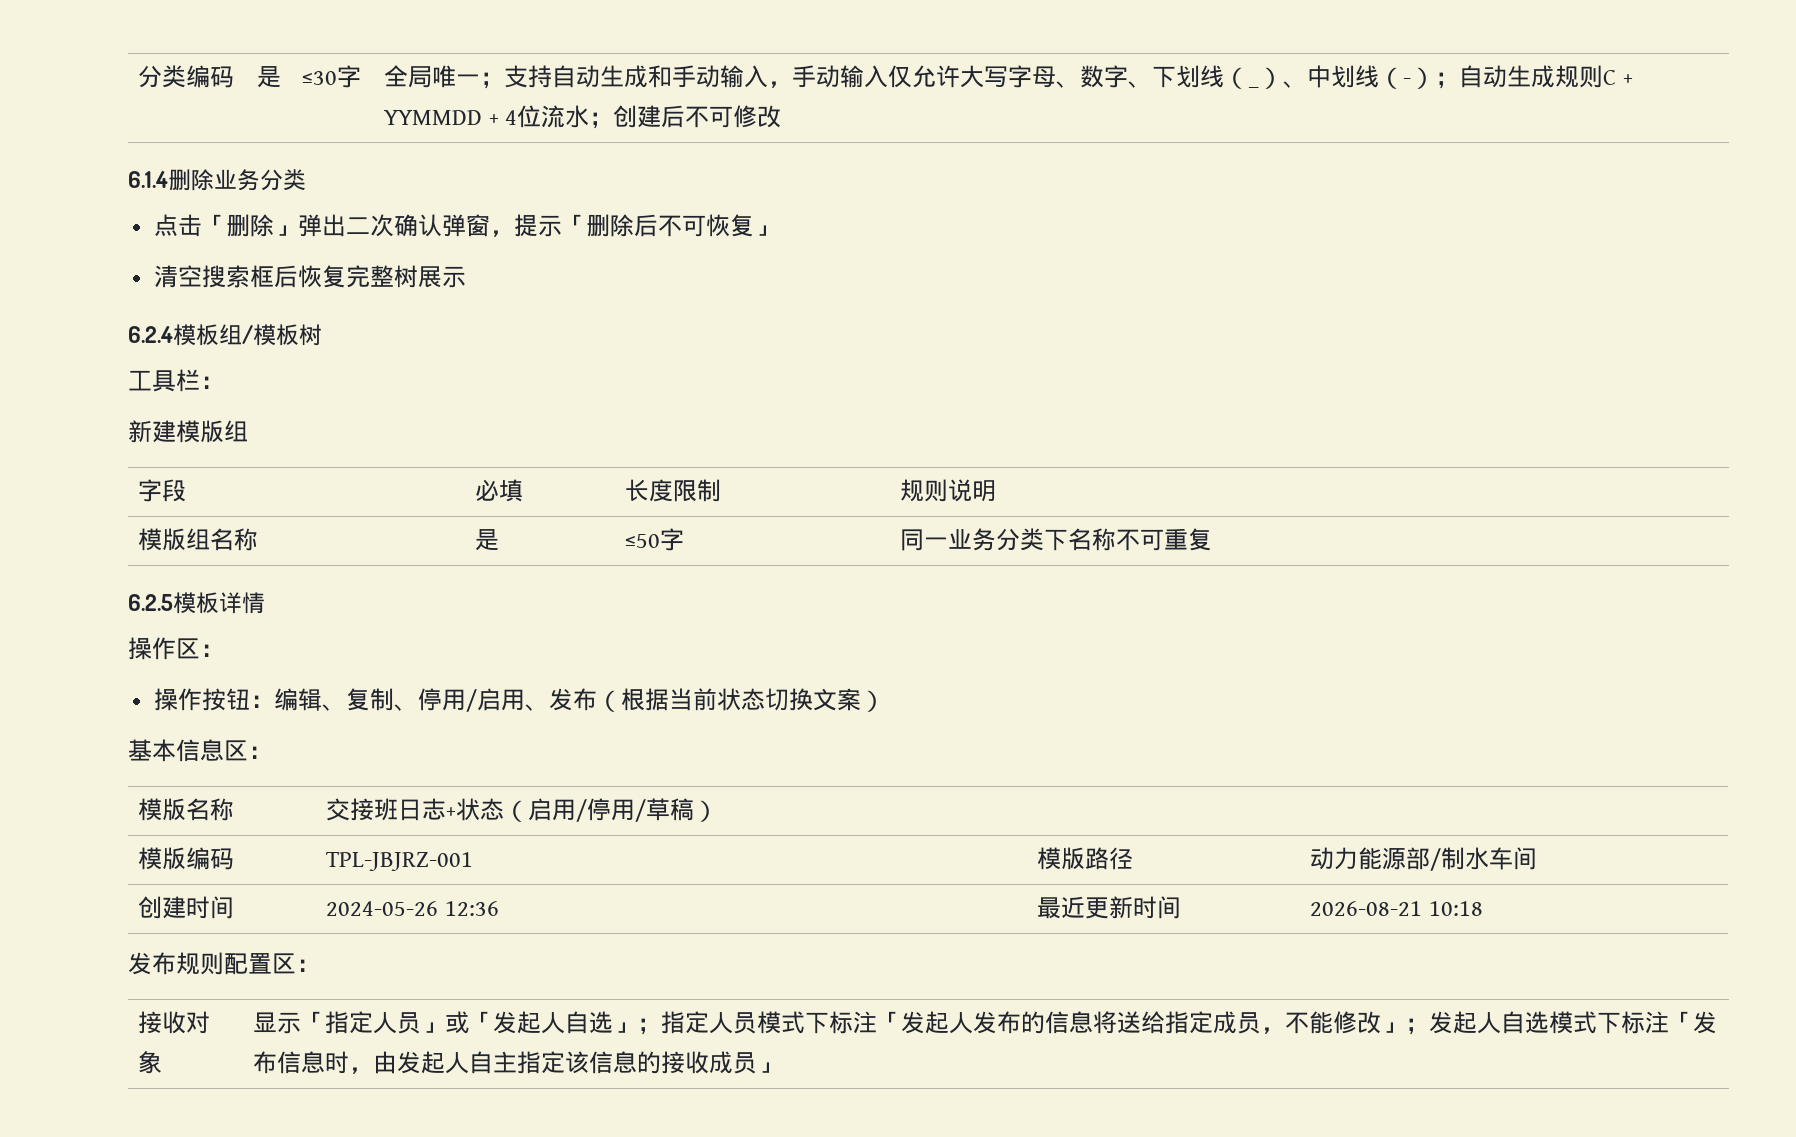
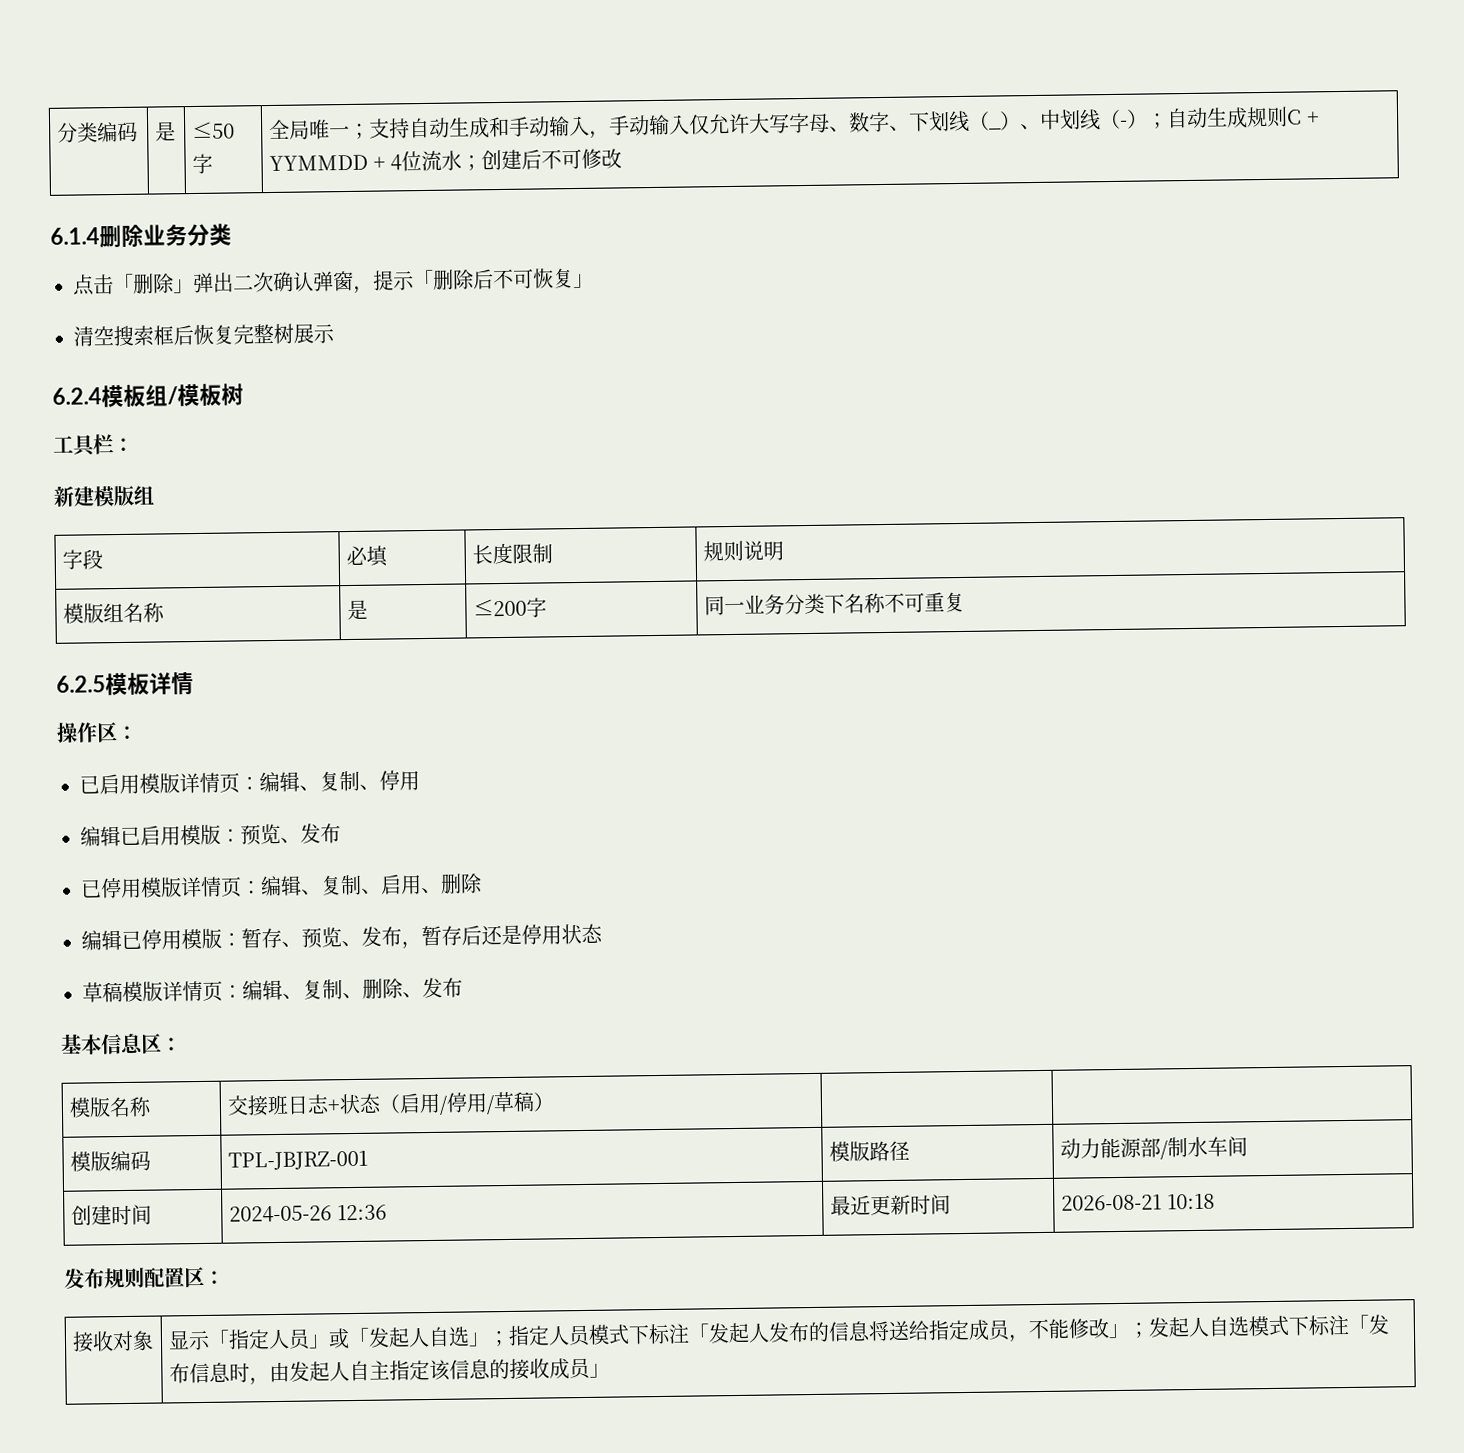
[302,71,338,85] ≤30 -> [192,121,236,140] ≤50
[625,534,661,548] ≤50 -> [473,598,528,617] ≤200
[154,688,251,711] 操作按钮 -> [79,772,240,795] 已启用模版详情页
[466,688,886,712] /启用、发布（根据当前状态切换文案） -> [80,823,341,847] [80,873,483,899] [81,923,603,951] [82,977,463,1003] // 编辑已启用模版：预览、发布 // 已停用模版详情页：编辑、复制、启用、删除 // 编辑已停用模版：暂存、预览、发布，暂存后还是停用状态 // 草稿模版详情页：编辑、复制、删除、发布

